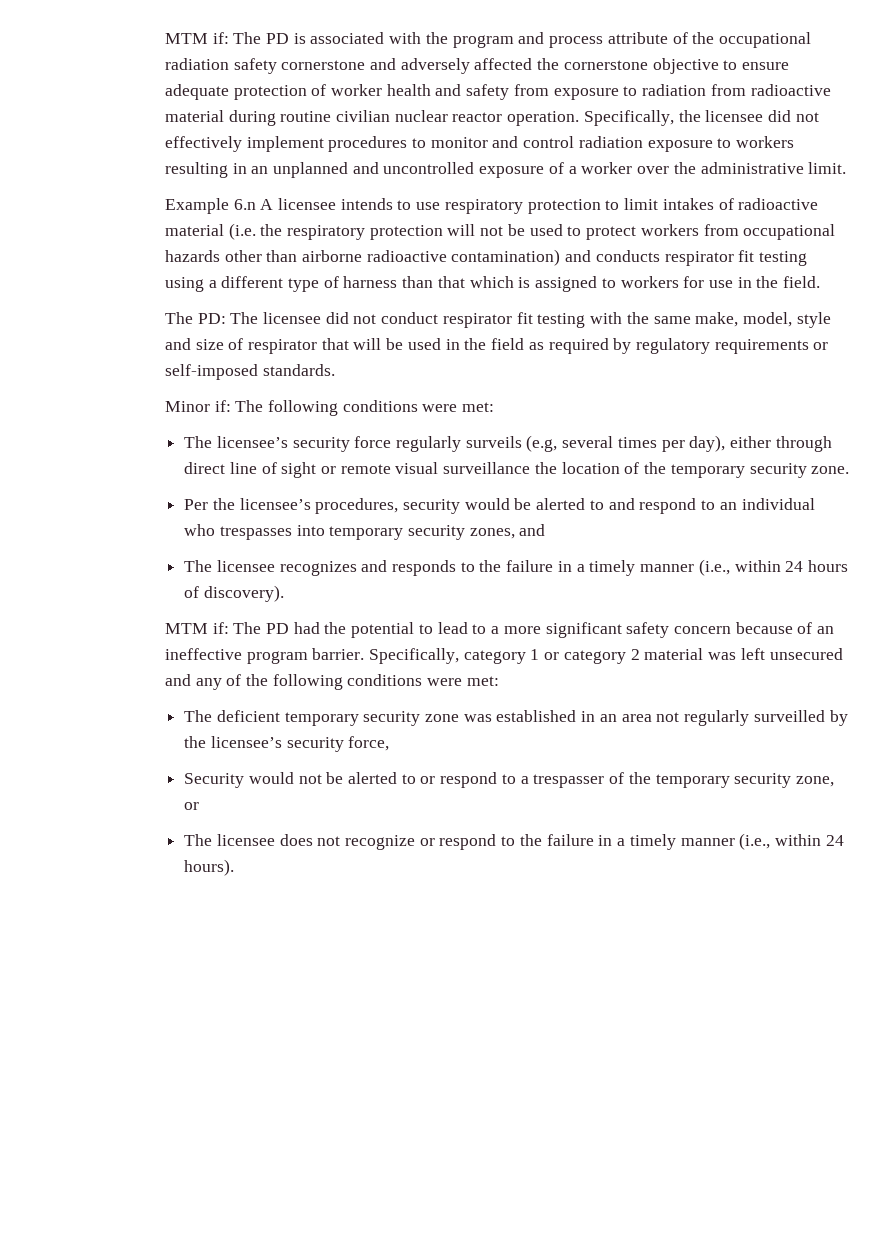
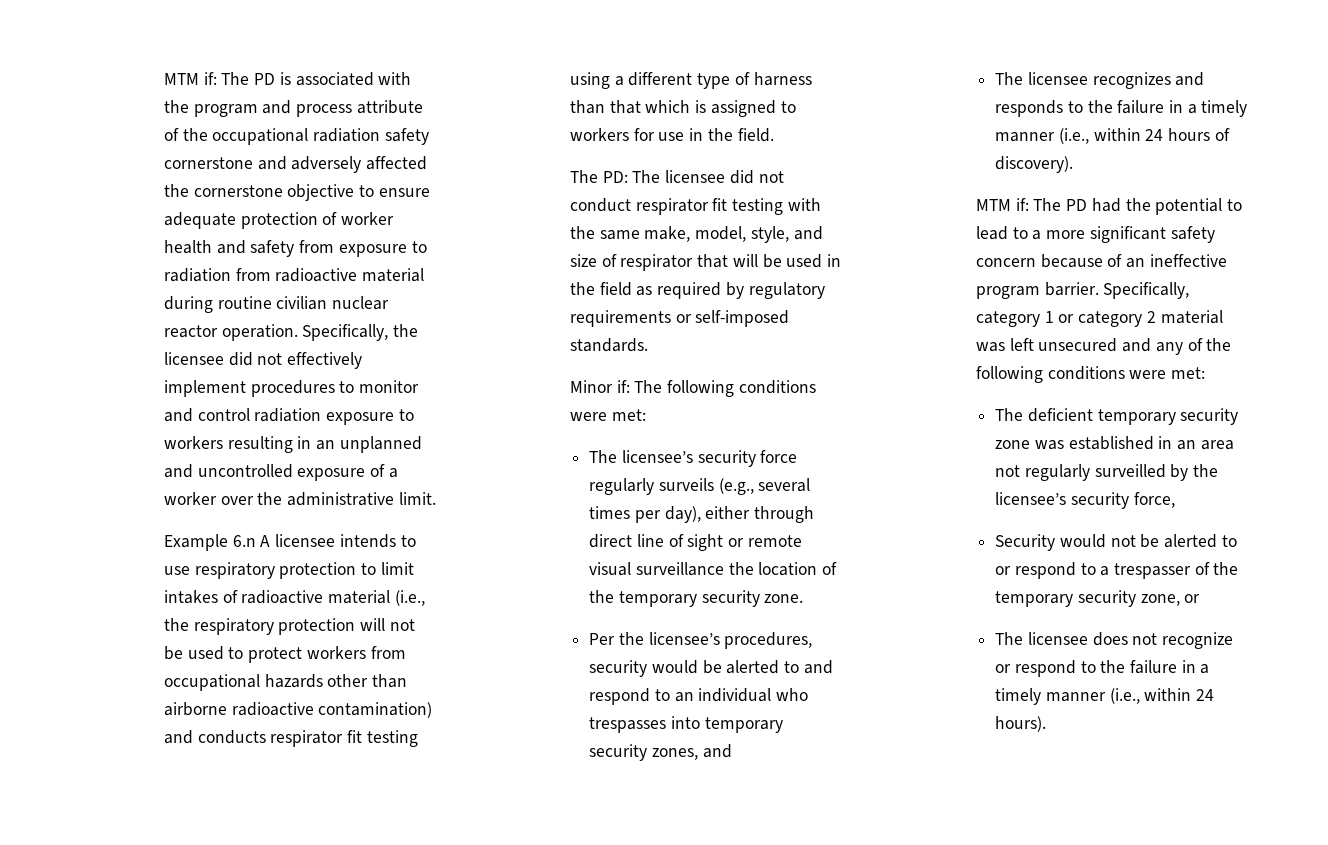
[228,223,256,240] (i.e. -> [394,590,425,606] (i.e.,
[796,312,831,328] style -> [750,226,789,243] style,
[526,435,558,452] (e.g, -> [718,478,754,495] (e.g.,

